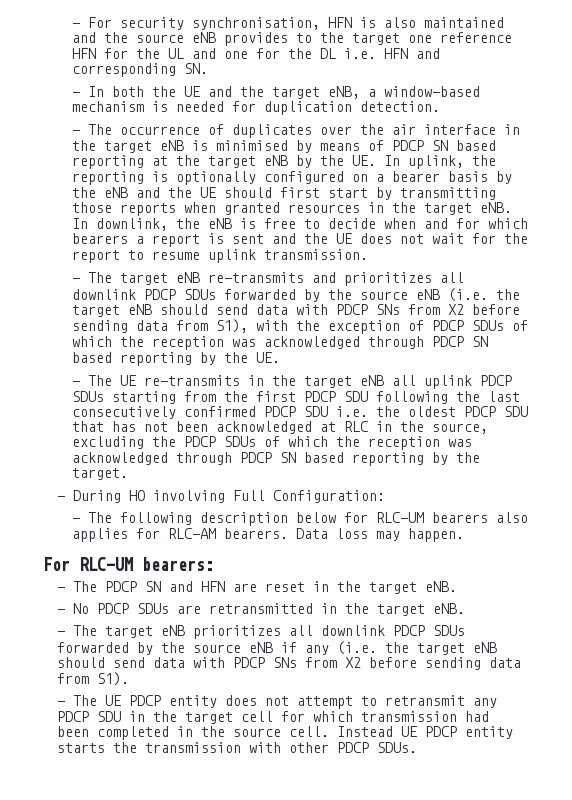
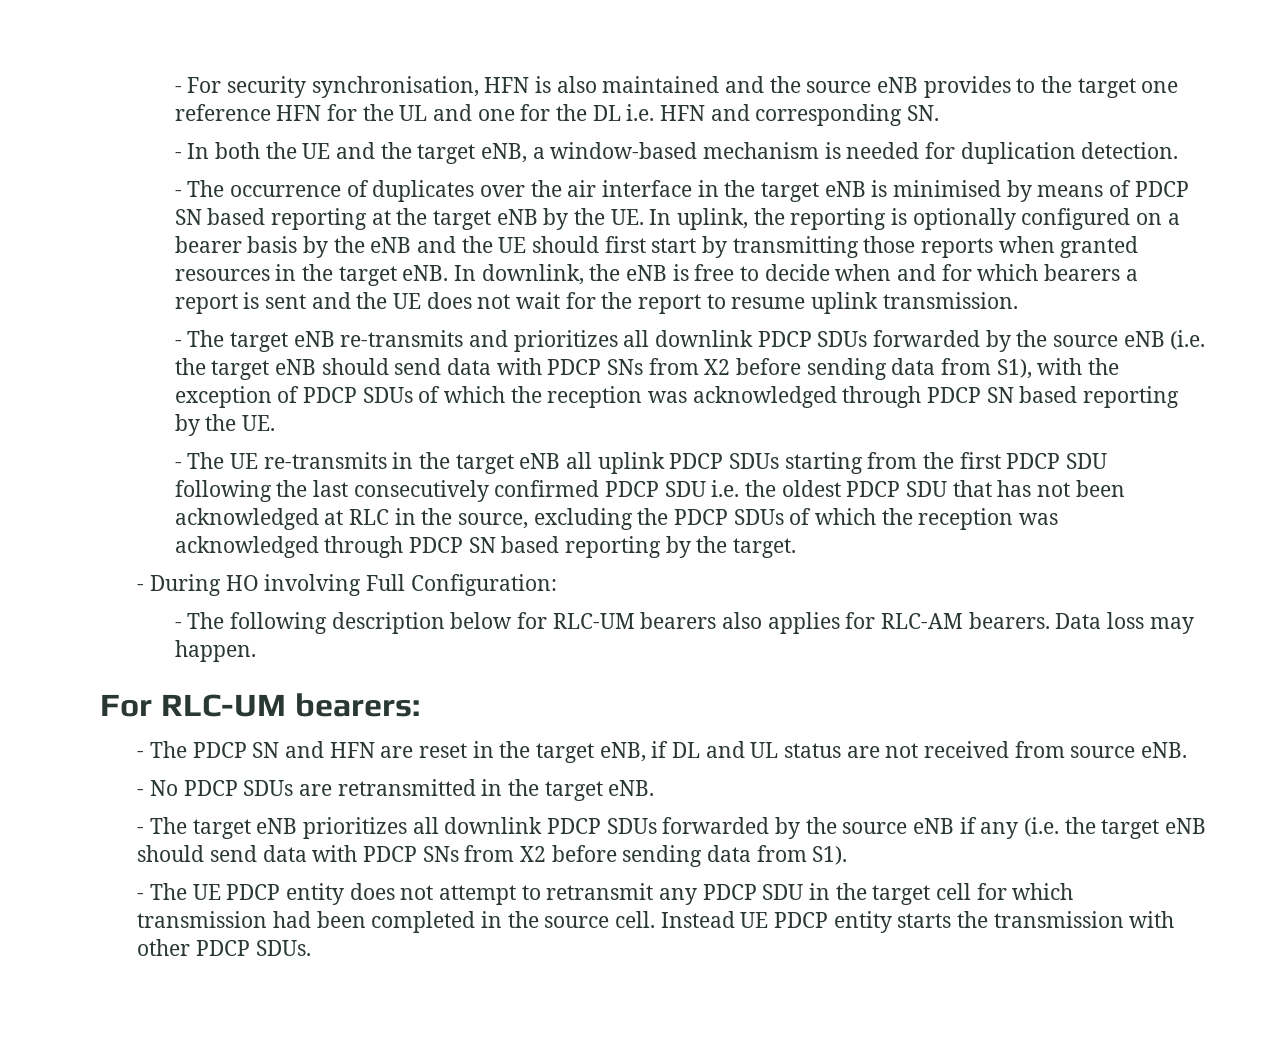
(418, 588) none -> [599,741,1136,762] eNB, if DL and UL status are not received from source

